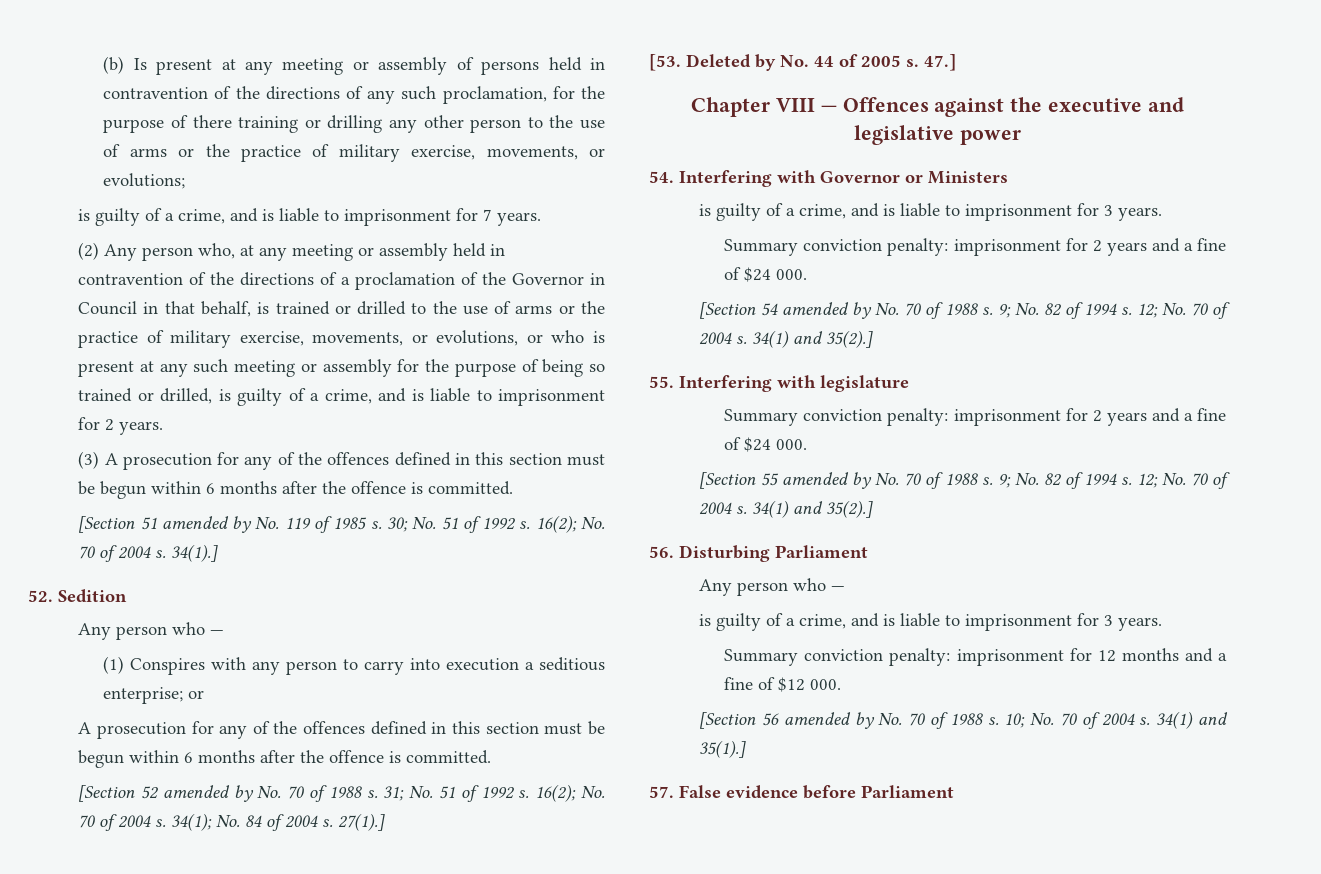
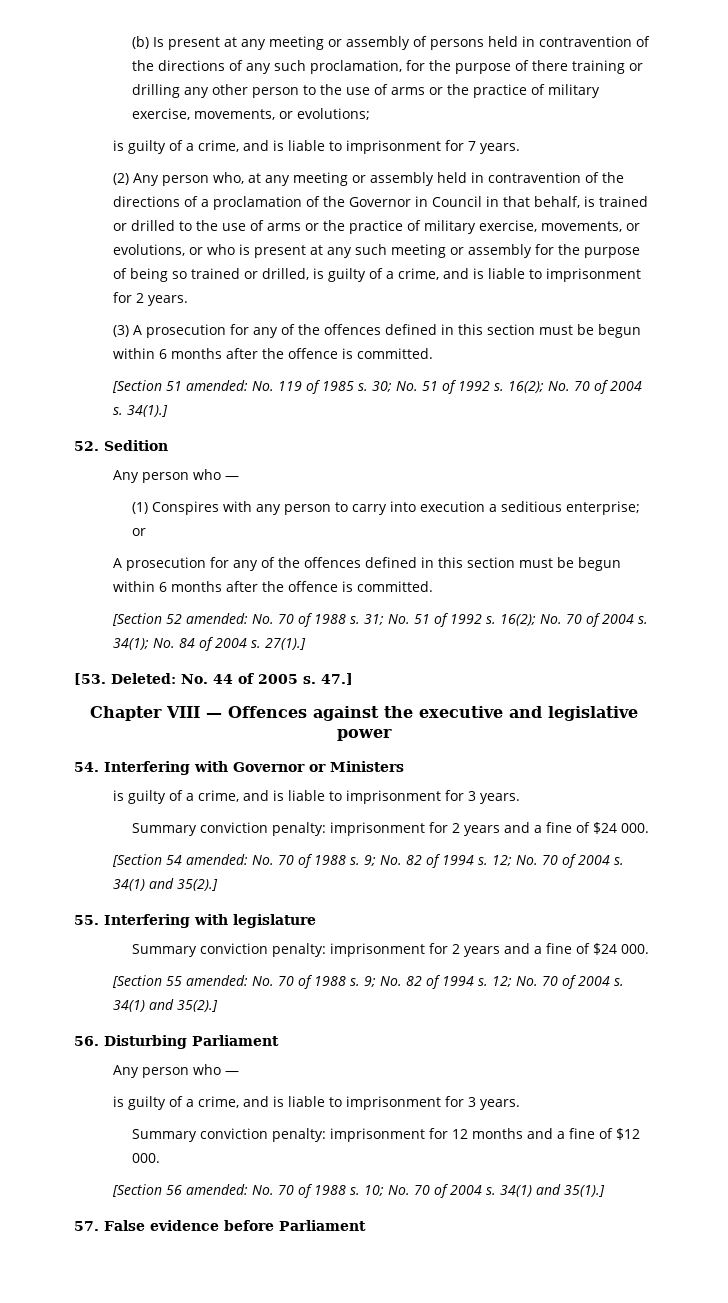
[161,516,253,533] amended by -> [185,380,248,391] amended:
[162,785,254,802] amended by -> [185,613,248,624] amended:
[686,54,776,71] Deleted by -> [111,673,176,684] Deleted:
[782,302,873,319] amended by -> [185,854,248,865] amended:
[782,472,873,489] amended by -> [185,975,248,986] amended:
[783,712,875,729] amended by -> [185,1184,248,1195] amended:

